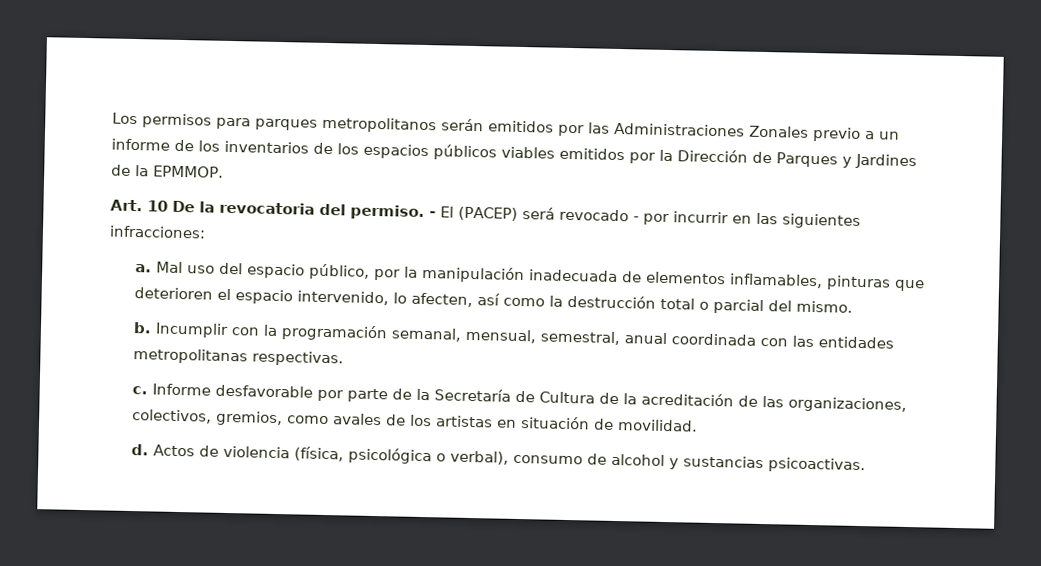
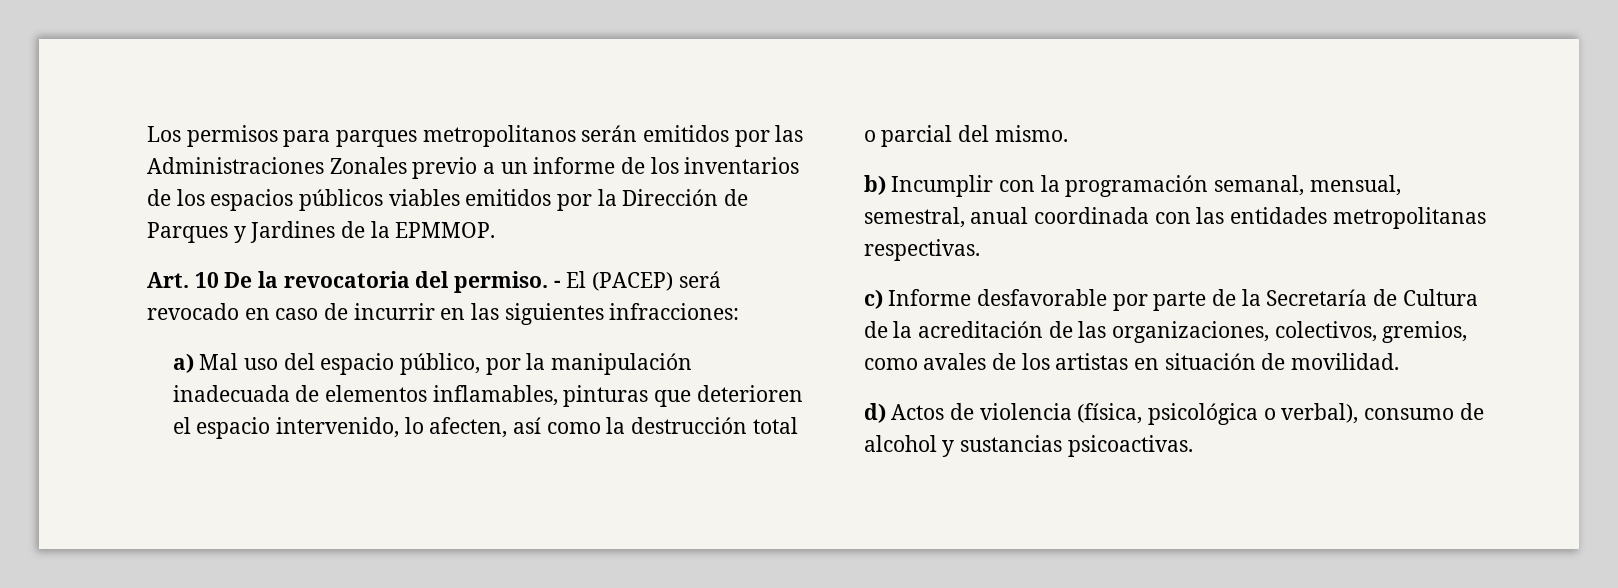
[632,213,670,226] - por -> [244,303,349,320] en caso de
[135,264,153,273] a. -> [172,353,194,373] a)
[133,322,153,334] b. -> [863,175,886,195] b)
[132,386,149,395] c. -> [863,289,883,309] c)
[131,444,150,456] d. -> [863,403,886,423] d)

